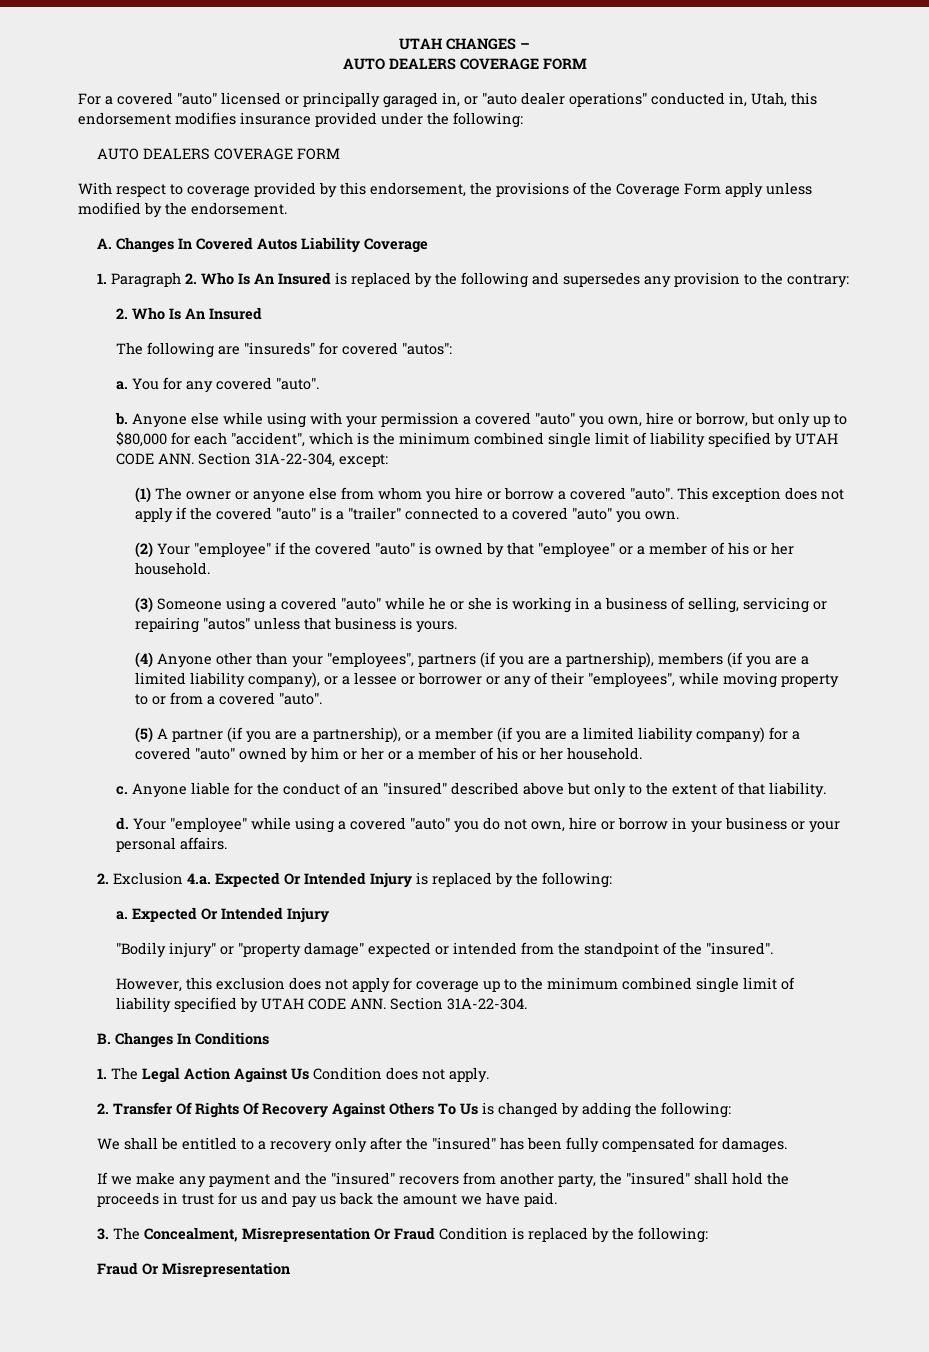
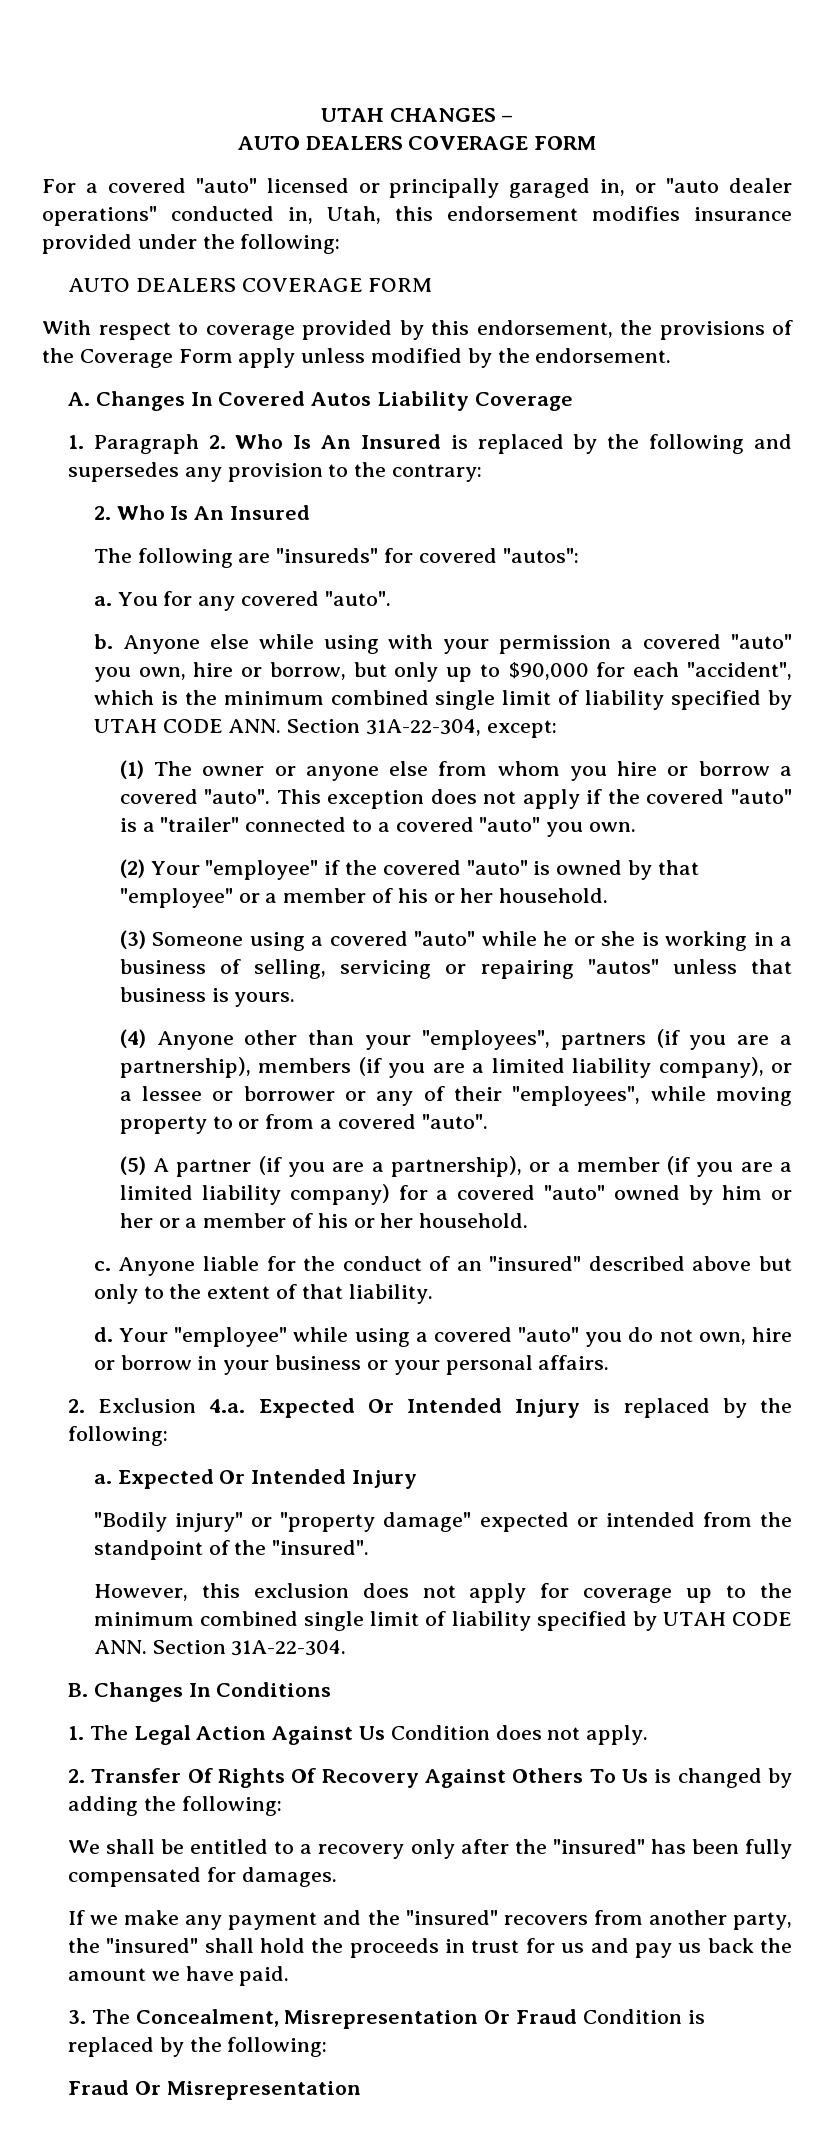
[115,432,167,447] $80,000 -> [507,662,589,680] $90,000

